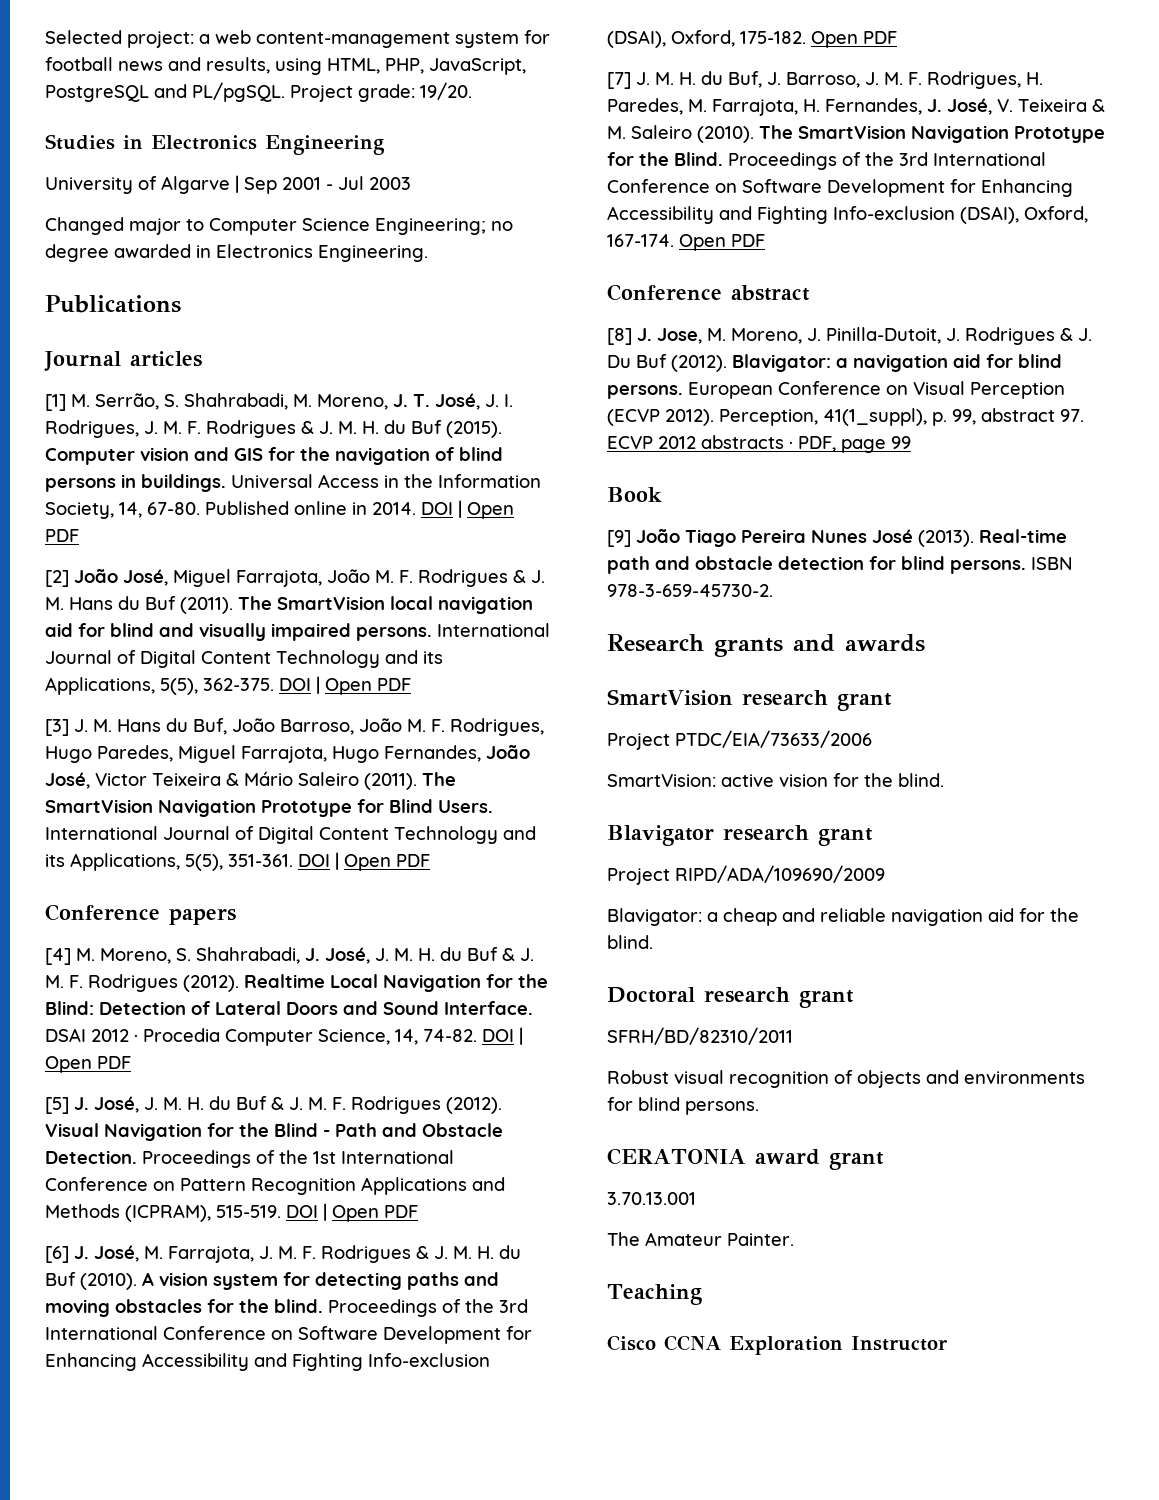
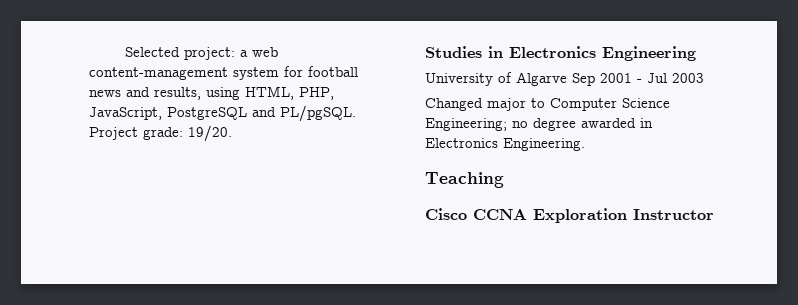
[235,175,239,193] | -> (567, 79) none
[45,295,181,313] [44,351,202,371] [45,393,513,411] [45,420,502,438] [45,447,503,465] [45,474,541,492] [45,500,514,519] [45,529,79,542] [45,569,545,587] [45,596,533,614] [45,623,550,641] [45,650,443,668] [45,676,411,695] [45,718,544,736] [45,745,530,763] [45,771,456,790] [45,799,493,817] [45,826,536,844] [45,852,430,871] [45,904,236,925] [45,947,534,965] [45,974,548,992] [45,1001,533,1015] [45,1027,523,1046] [45,1056,131,1073] [45,1096,502,1114] [45,1123,503,1141] [45,1150,454,1168] [45,1177,505,1195] [45,1203,418,1222] [45,1245,521,1263] [45,1272,499,1290] [45,1299,528,1317] [45,1326,532,1344] [45,1353,490,1371] [607,30,897,48] [607,71,1043,89] [607,98,1105,116] [607,125,1105,143] [607,152,1046,170] [607,179,1073,197] [607,206,1088,224] [607,234,765,251] [607,284,810,301] [607,327,1092,345] [607,354,1062,372] [607,381,1065,399] [607,408,1084,426] [607,435,911,453] [607,487,662,502] [607,529,1067,547] [607,556,1073,574] [607,584,773,597] [607,634,925,657] [607,689,892,711] [607,730,872,750] [607,773,944,787] [607,825,873,846] [607,865,885,885] [607,908,1079,926] [607,935,653,949] [607,987,854,1008] [607,1027,793,1045] [607,1070,1085,1088] [607,1097,759,1115] [607,1148,884,1170] [607,1192,696,1205] [607,1232,794,1246] // Publications // Journal articles // [1] M. Serrão, S. Shahrabadi, M. Moreno, J. T. José, J. I. Rodrigues, J. M. F. Rodrigues & J. M. H. du Buf (2015). Computer vision and GIS for the navigation of blind persons in buildings. Universal Access in the Information Society, 14, 67-80. Published online in 2014. DOI | Open PDF // [2] João José, Miguel Farrajota, João M. F. Rodrigues & J. M. Hans du Buf (2011). The SmartVision local navigation aid for blind and visually impaired persons. International Journal of Digital Content Technology and its Applications, 5(5), 362-375. DOI | Open PDF // [3] J. M. Hans du Buf, João Barroso, João M. F. Rodrigues, Hugo Paredes, Miguel Farrajota, Hugo Fernandes, João José, Victor Teixeira & Mário Saleiro (2011). The SmartVision Navigation Prototype for Blind Users. International Journal of Digital Content Technology and its Applications, 5(5), 351-361. DOI | Open PDF // Conference papers // [4] M. Moreno, S. Shahrabadi, J. José, J. M. H. du Buf & J. M. F. Rodrigues (2012). Realtime Local Navigation for the Blind: Detection of Lateral Doors and Sound Interface. DSAI 2012 · Procedia Computer Science, 14, 74-82. DOI | Open PDF // [5] J. José, J. M. H. du Buf & J. M. F. Rodrigues (2012). Visual Navigation for the Blind - Path and Obstacle Detection. Proceedings of the 1st International Conference on Pattern Recognition Applications and Methods (ICPRAM), 515-519. DOI | Open PDF // [6] J. José, M. Farrajota, J. M. F. Rodrigues & J. M. H. du Buf (2010). A vision system for detecting paths and moving obstacles for the blind. Proceedings of the 3rd International Conference on Software Development for Enhancing Accessibility and Fighting Info-exclusion (DSAI), Oxford, 175-182. Open PDF // [7] J. M. H. du Buf, J. Barroso, J. M. F. Rodrigues, H. Paredes, M. Farrajota, H. Fernandes, J. José, V. Teixeira & M. Saleiro (2010). The SmartVision Navigation Prototype for the Blind. Proceedings of the 3rd International Conference on Software Development for Enhancing Accessibility and Fighting Info-exclusion (DSAI), Oxford, 167-174. Open PDF // Conference abstract // [8] J. Jose, M. Moreno, J. Pinilla-Dutoit, J. Rodrigues & J. Du Buf (2012). Blavigator: a navigation aid for blind persons. European Conference on Visual Perception (ECVP 2012). Perception, 41(1_suppl), p. 99, abstract 97. ECVP 2012 abstracts · PDF, page 99 // Book // [9] João Tiago Pereira Nunes José (2013). Real-time path and obstacle detection for blind persons. ISBN 978-3-659-45730-2. // Research grants and awards // SmartVision research grant // Project PTDC/EIA/73633/2006 // SmartVision: active vision for the blind. // Blavigator research grant // Project RIPD/ADA/109690/2009 // Blavigator: a cheap and reliable navigation aid for the blind. // Doctoral research grant // SFRH/BD/82310/2011 // Robust visual recognition of objects and environments for blind persons. // CERATONIA award grant // 3.70.13.001 // The Amateur Painter. -> (585, 144) none

